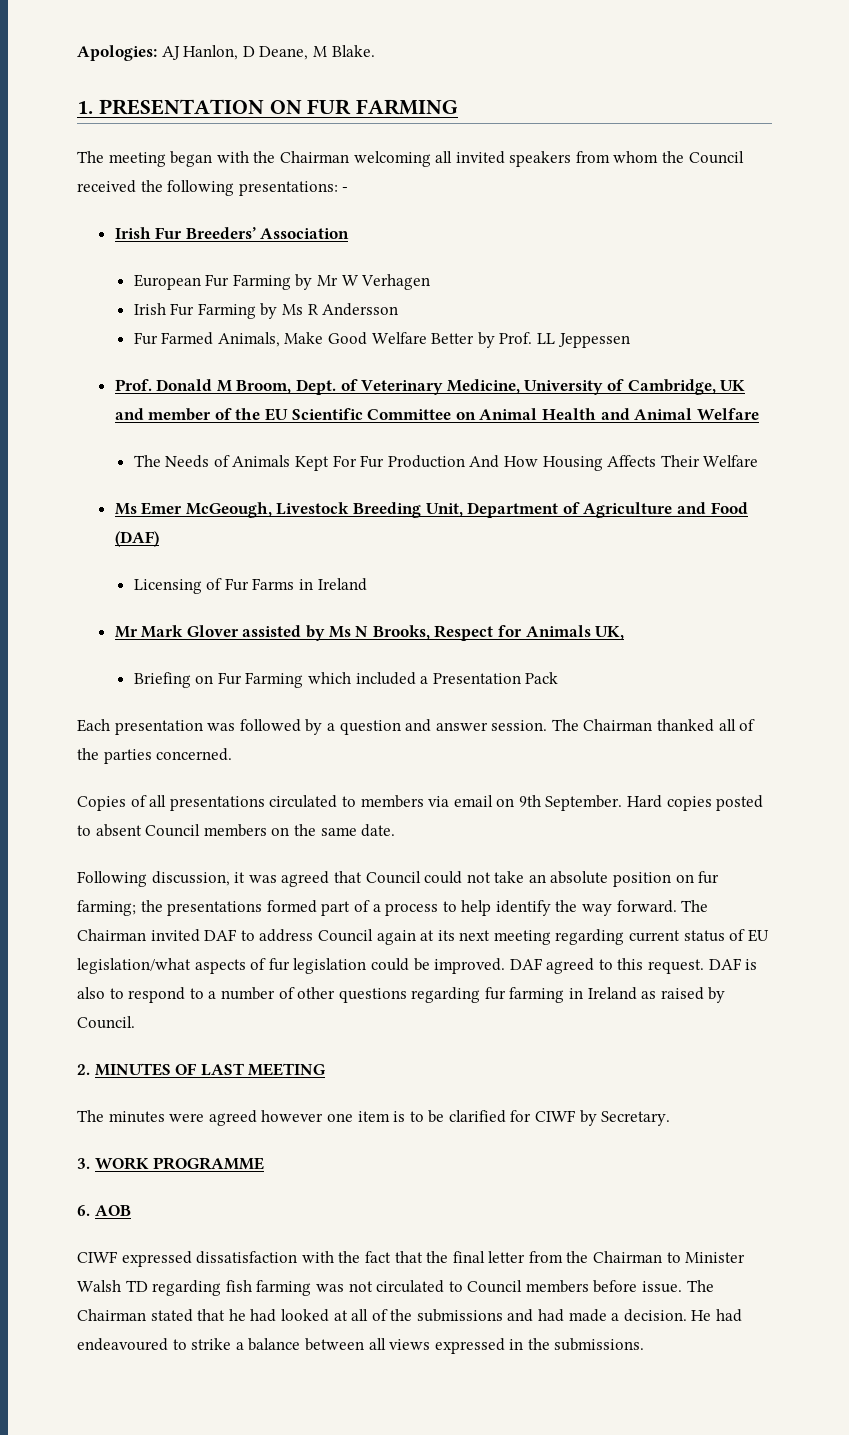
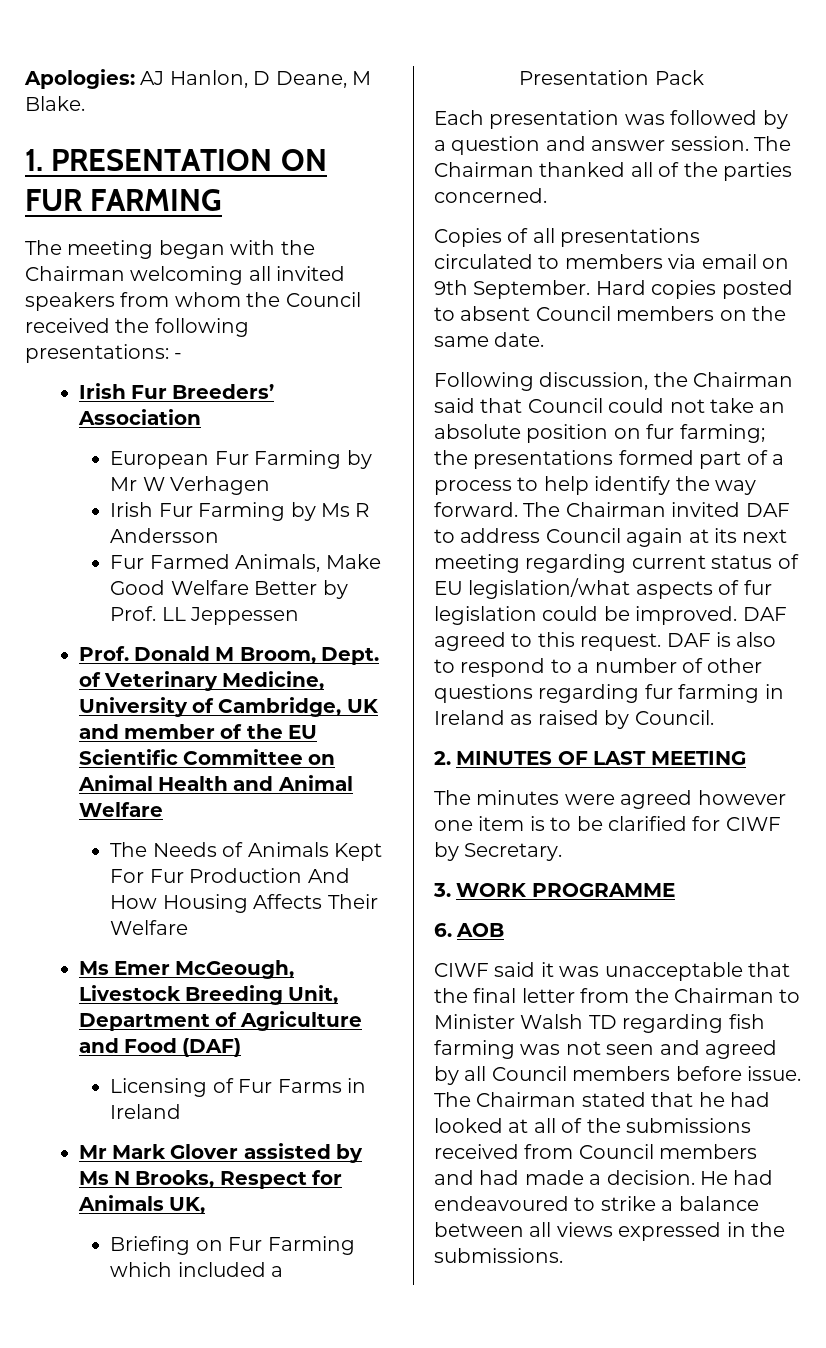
[234,871,330,887] it was agreed -> [653,372,794,387] [434,398,475,413] the Chairman said
[121,1251,391,1267] expressed dissatisfaction with the fact -> [494,962,743,981] said it was unacceptable
[376,1280,463,1293] circulated to -> [606,1040,777,1059] [434,1066,487,1085] seen and agreed by all
(503, 1315) none -> [434,1144,758,1159] received from Council members

